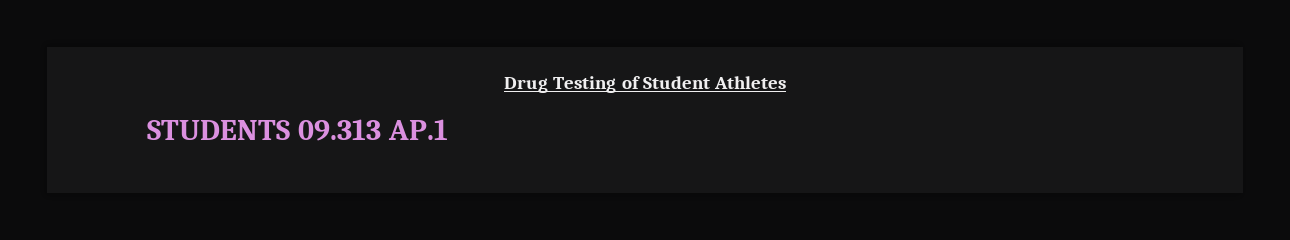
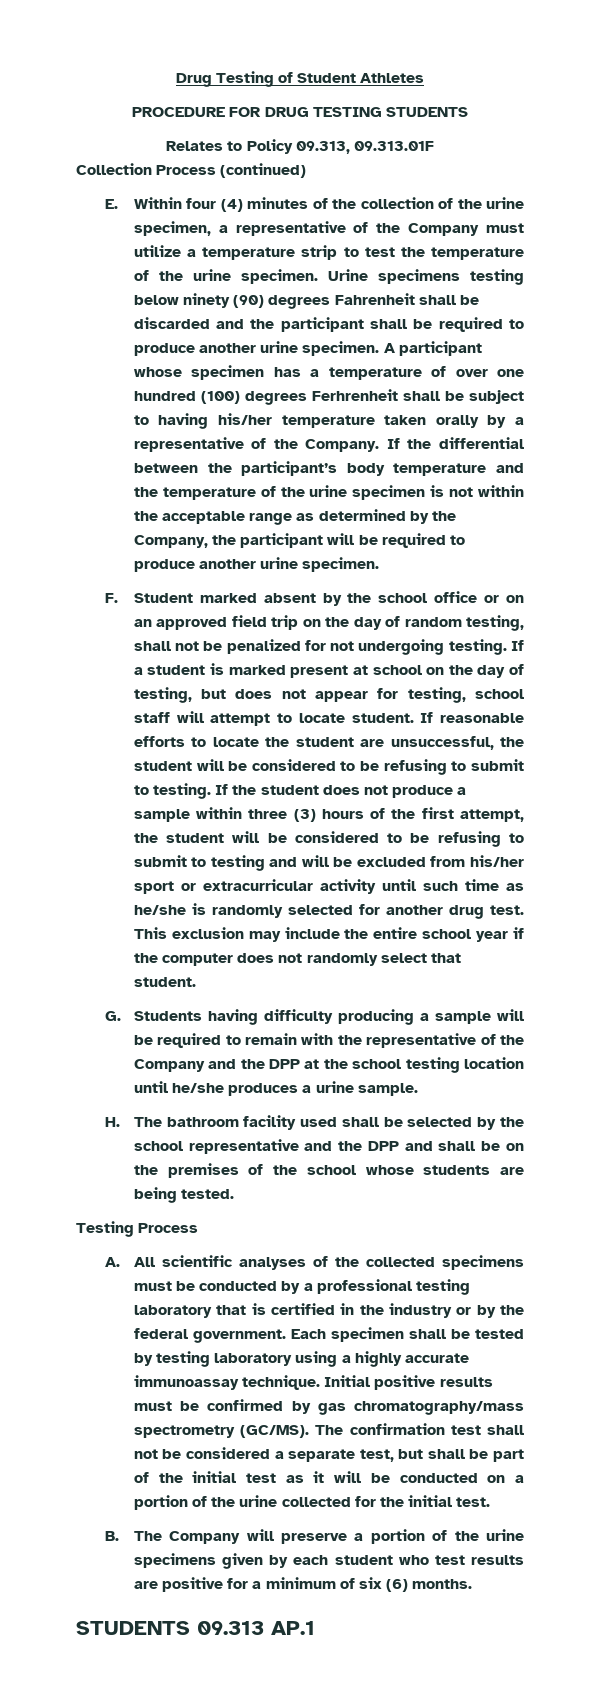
(786, 82) none -> [132,107,468,117] [166,139,434,154] [76,163,307,178] [104,197,525,212] [133,221,524,236] [133,245,524,260] [133,269,524,285] [133,293,479,309] [133,317,524,332] [133,341,482,356] [133,365,524,380] [133,389,524,405] [133,413,524,429] [133,437,524,452] [133,461,524,476] [133,485,524,500] [133,509,456,525] [133,533,465,548] [133,557,380,572] [104,591,524,606] [133,615,525,631] [133,639,524,655] [133,663,524,678] [133,687,524,703] [133,711,524,726] [133,736,524,750] [133,759,524,775] [133,783,467,799] [133,807,524,822] [133,831,524,847] [133,855,524,871] [133,879,524,894] [133,903,524,919] [133,927,524,942] [133,953,461,966] [133,977,196,987] [104,1009,524,1025] [133,1033,524,1048] [133,1057,524,1073] [133,1081,418,1096] [104,1115,524,1130] [133,1139,524,1154] [133,1163,524,1178] [133,1187,235,1203] [76,1221,199,1237] [104,1255,524,1270] [133,1279,470,1295] [133,1303,524,1318] [133,1327,524,1343] [133,1351,469,1367] [133,1375,493,1390] [133,1399,524,1415] [133,1423,524,1438] [133,1447,524,1462] [133,1471,524,1483] [133,1495,491,1510] [104,1529,524,1544] [133,1553,524,1569] [133,1577,473,1592] // PROCEDURE FOR DRUG TESTING STUDENTS // Relates to Policy 09.313, 09.313.01F // Collection Process (continued) // E. Within four (4) minutes of the collection of the urine specimen, a representative of the Company must utilize a temperature strip to test the temperature of the urine specimen. Urine specimens testing below ninety (90) degrees Fahrenheit shall be discarded and the participant shall be required to produce another urine specimen. A participant whose specimen has a temperature of over one hundred (100) degrees Ferhrenheit shall be subject to having his/her temperature taken orally by a representative of the Company. If the differential between the participant’s body temperature and the temperature of the urine specimen is not within the acceptable range as determined by the Company, the participant will be required to produce another urine specimen. // F. Student marked absent by the school office or on an approved field trip on the day of random testing, shall not be penalized for not undergoing testing. If a student is marked present at school on the day of testing, but does not appear for testing, school staff will attempt to locate student. If reasonable efforts to locate the student are unsuccessful, the student will be considered to be refusing to submit to testing. If the student does not produce a sample within three (3) hours of the first attempt, the student will be considered to be refusing to submit to testing and will be excluded from his/her sport or extracurricular activity until such time as he/she is randomly selected for another drug test. This exclusion may include the entire school year if the computer does not randomly select that student. // G. Students having difficulty producing a sample will be required to remain with the representative of the Company and the DPP at the school testing location until he/she produces a urine sample. // H. The bathroom facility used shall be selected by the school representative and the DPP and shall be on the premises of the school whose students are being tested. // Testing Process // A. All scientific analyses of the collected specimens must be conducted by a professional testing laboratory that is certified in the industry or by the federal government. Each specimen shall be tested by testing laboratory using a highly accurate immunoassay technique. Initial positive results must be confirmed by gas chromatography/mass spectrometry (GC/MS). The confirmation test shall not be considered a separate test, but shall be part of the initial test as it will be conducted on a portion of the urine collected for the initial test. // B. The Company will preserve a portion of the urine specimens given by each student who test results are positive for a minimum of six (6) months.

